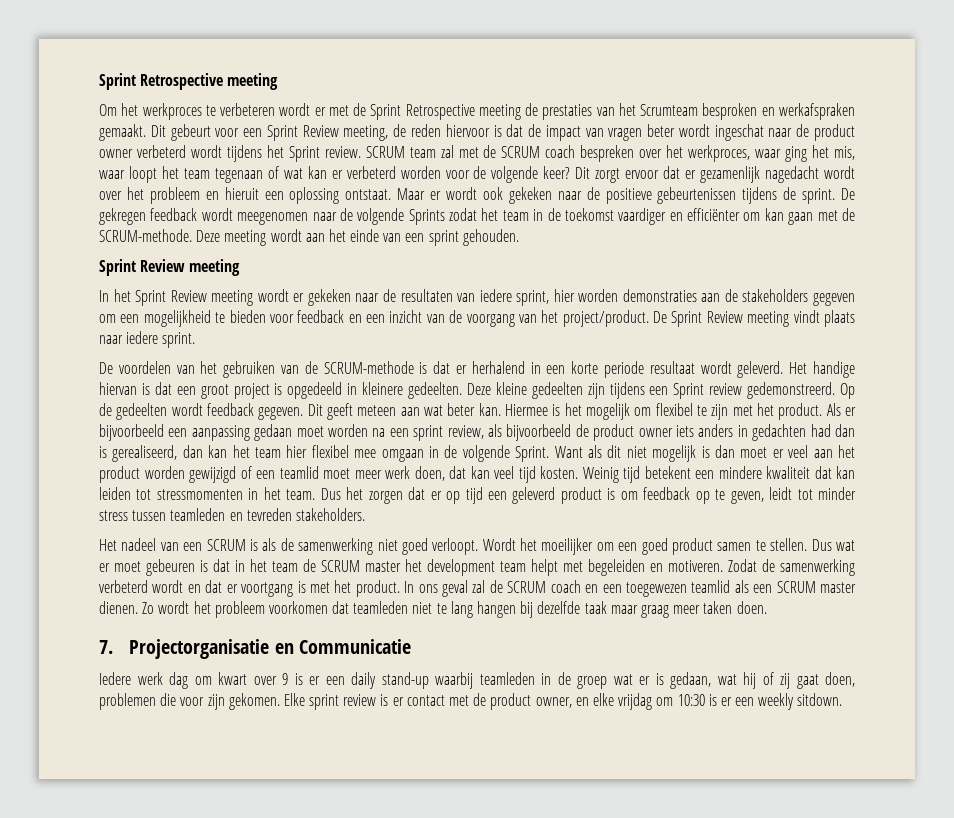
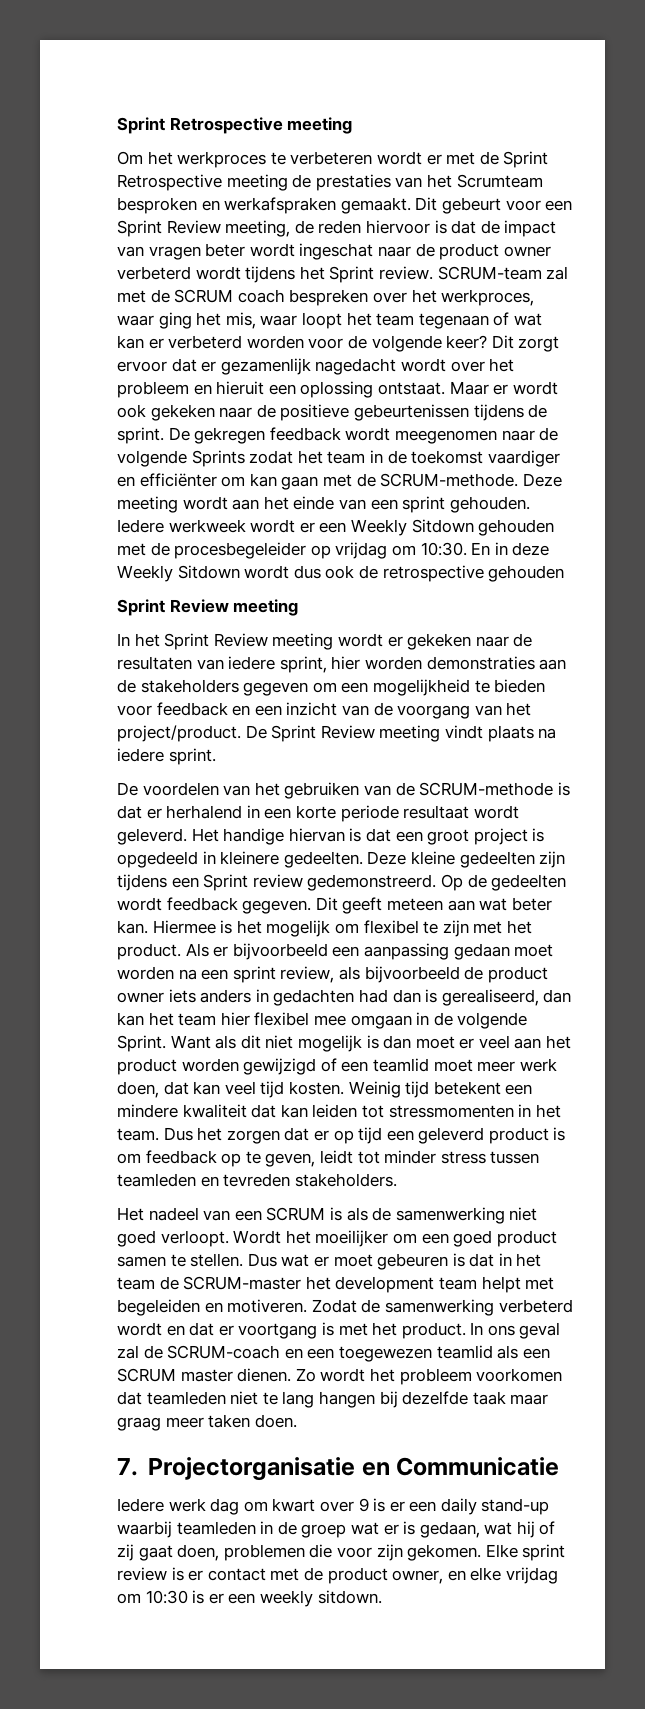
[365,146,436,158] SCRUM team -> [437,266,542,280] SCRUM-team
(519, 237) none -> [117,519,555,536] [117,542,550,559] [117,565,565,582] Iedere werkweek wordt er een Weekly Sitdown gehouden met de procesbegeleider op vrijdag om 10:30. En in deze Weekly Sitdown wordt dus ook de retrospective gehouden
[99,335,123,344] naar -> [538,728,557,739] na
[321,560,401,572] SCRUM master -> [183,1276,302,1290] SCRUM-master
[507,580,581,593] SCRUM coach -> [167,1345,281,1359] SCRUM-coach

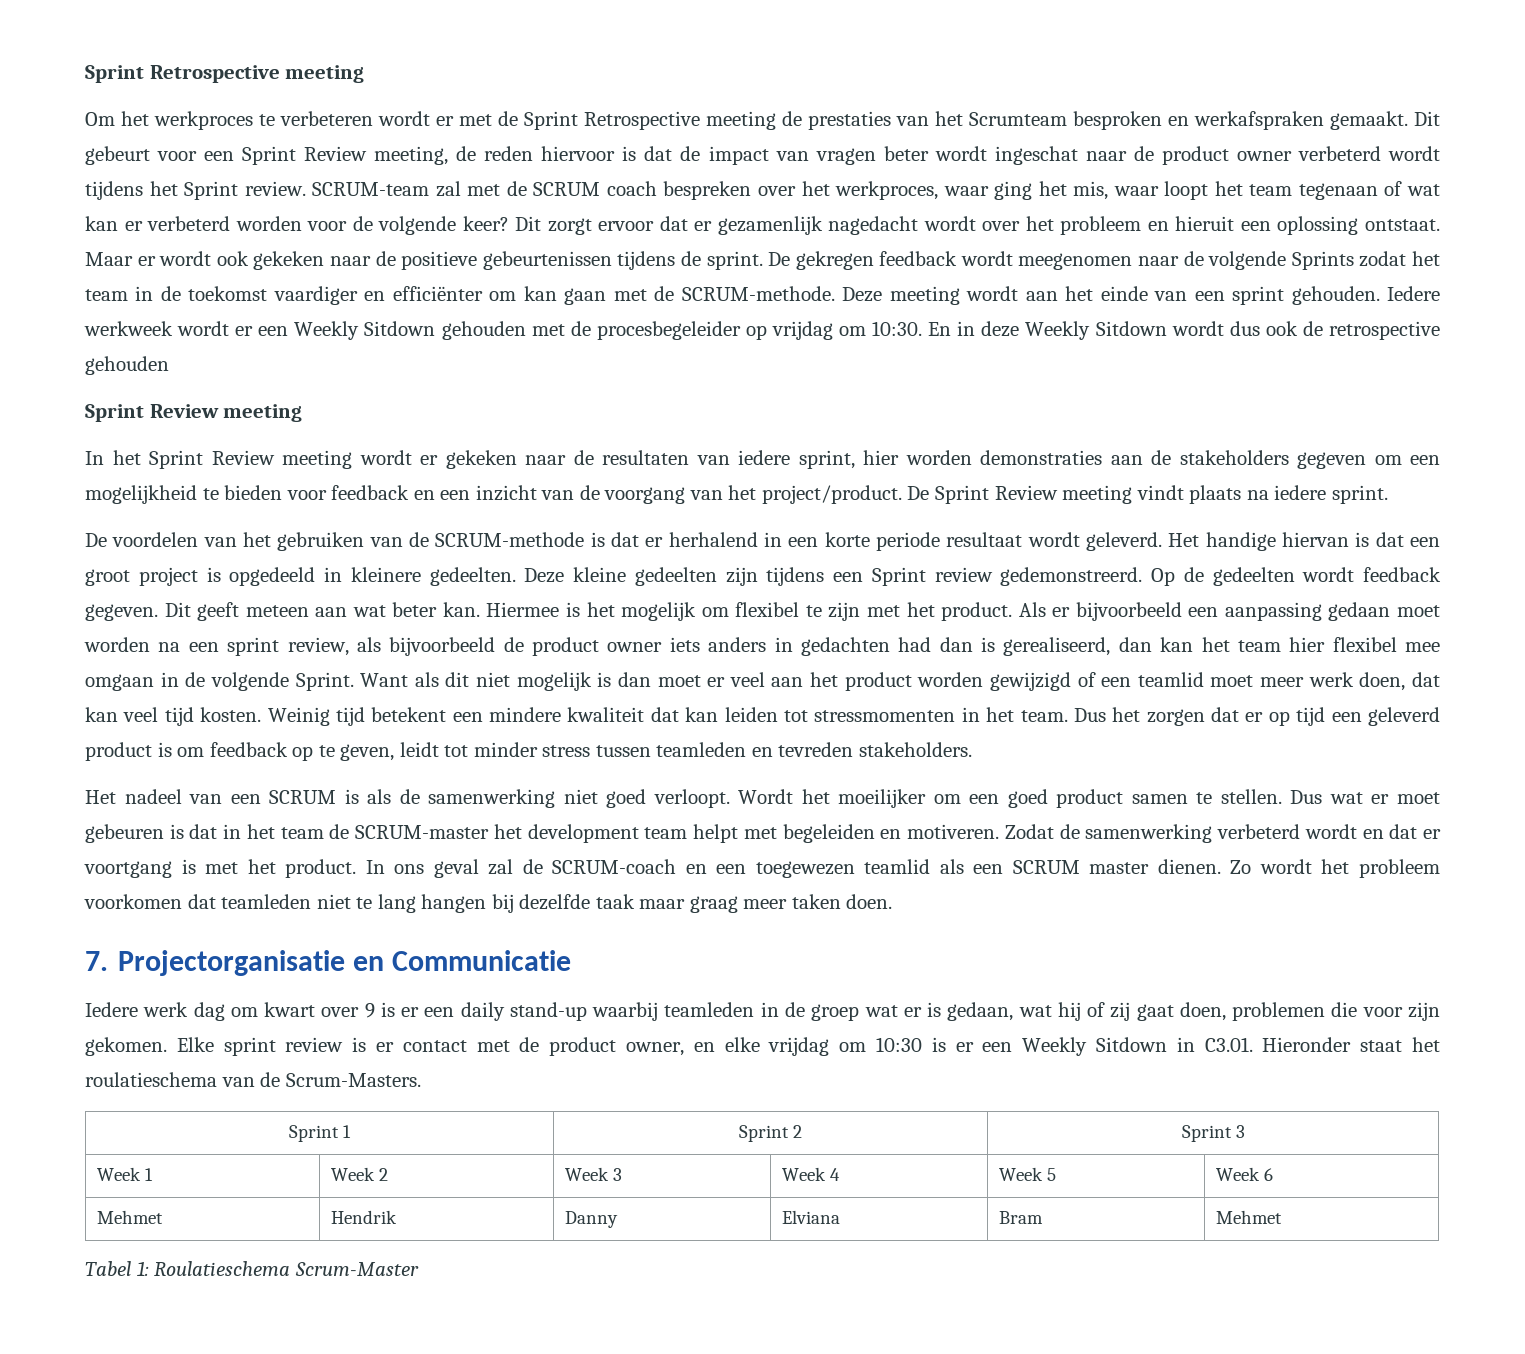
[259,1590,382,1607] weekly sitdown. -> [1022,1037,1440,1056] [85,1072,421,1087] [289,1125,351,1142] [739,1125,802,1142] [1181,1125,1245,1142] [97,1167,154,1181] [331,1167,389,1181] [565,1167,623,1181] [782,1167,841,1181] [999,1167,1057,1181] [1216,1167,1274,1181] [97,1210,164,1224] [331,1210,398,1224] [565,1211,619,1228] [782,1210,841,1224] [999,1211,1044,1224] [1216,1210,1283,1224] [85,1261,419,1276] Weekly Sitdown in C3.01. Hieronder staat het roulatieschema van de Scrum-Masters. // Sprint 1 | Sprint 2 | Sprint 3 // Week 1 | Week 2 | Week 3 | Week 4 | Week 5 | Week 6 // Mehmet | Hendrik | Danny | Elviana | Bram | Mehmet // Tabel 1: Roulatieschema Scrum-Master

